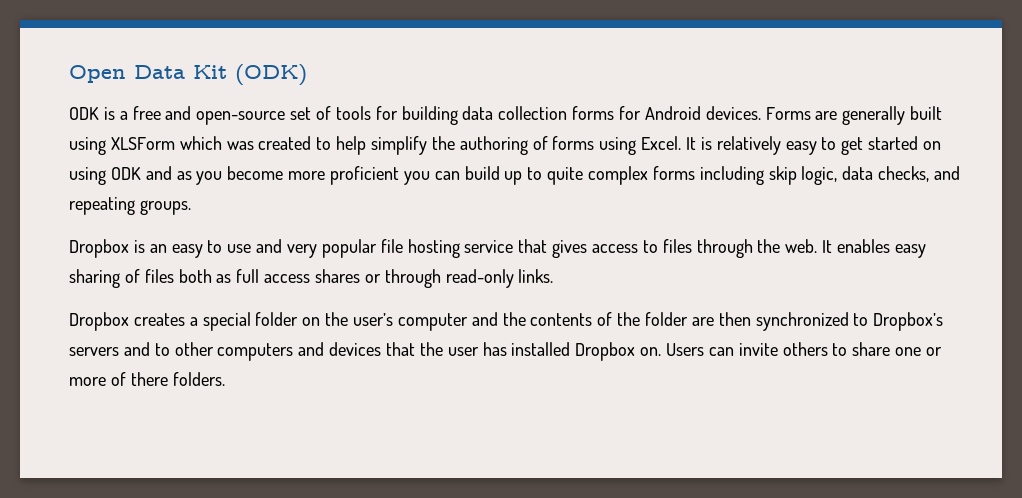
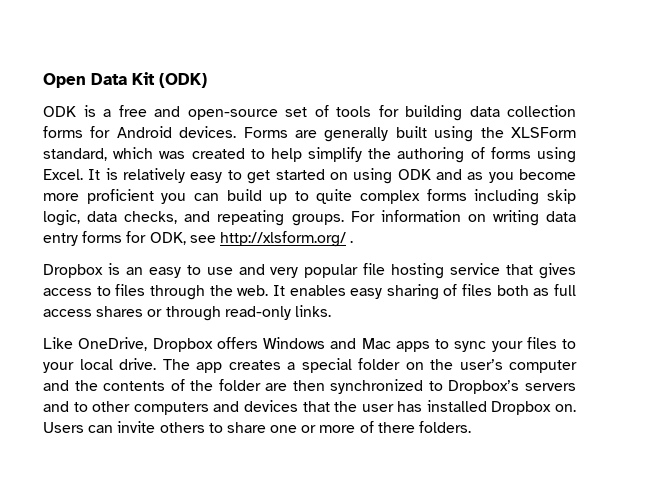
[110,137,175,150] XLSForm -> [480,127,576,138] [43,148,107,161] the XLSForm standard,
(191, 207) none -> [350,210,577,226] [43,231,354,247] For information on writing data entry forms for ODK, see http://xlsform.org/ .
[69,312,129,331] Dropbox -> [43,337,576,352] [43,358,222,373] Like OneDrive, Dropbox offers Windows and Mac apps to sync your files to your local drive. The app

